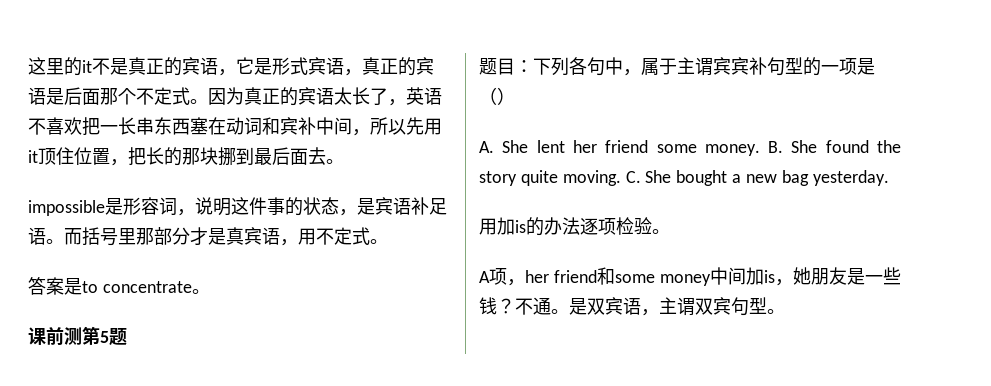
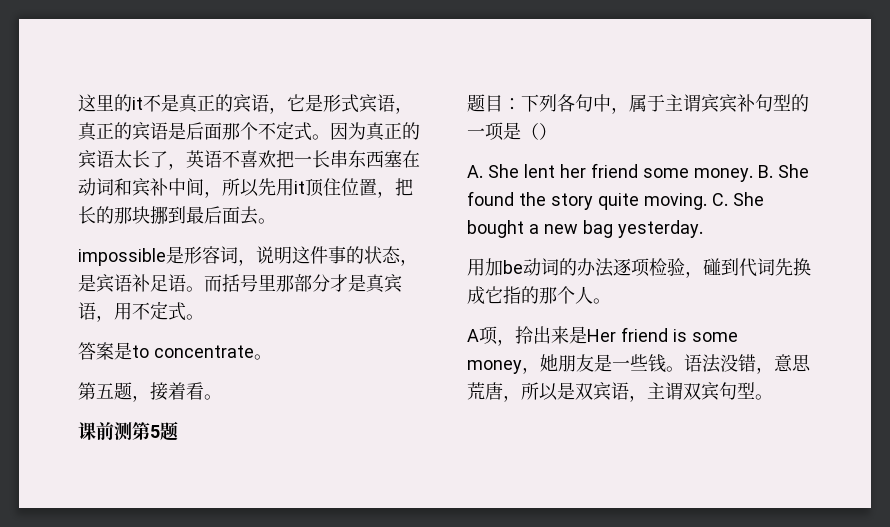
(210, 291) none -> [78,382,222,402] // 第五题，接着看。
[515,220,526,233] is -> [503,258,559,276] be动词
[652,229,670,234] [479,267,901,286] [479,297,569,315] 。 // A项，her friend和some money中间加is，她朋友是一些钱？不通。 -> [685,258,811,278] [467,286,611,304] [467,326,738,346] [467,354,811,374] [467,382,558,402] ，碰到代词先换成它指的那个人。 // A项，拎出来是Her friend is some money，她朋友是一些钱。语法没错，意思荒唐，所以

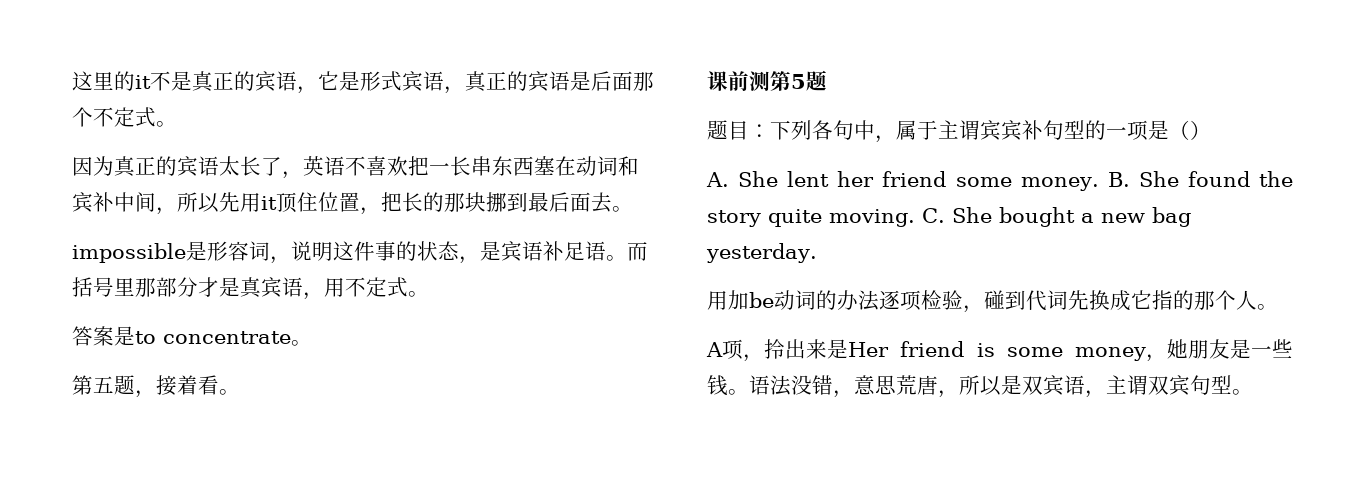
(330, 137) none -> (177, 124) //

